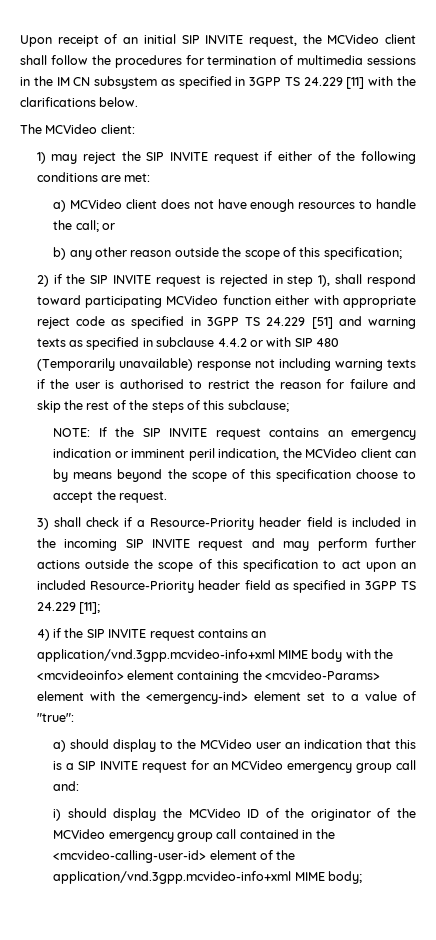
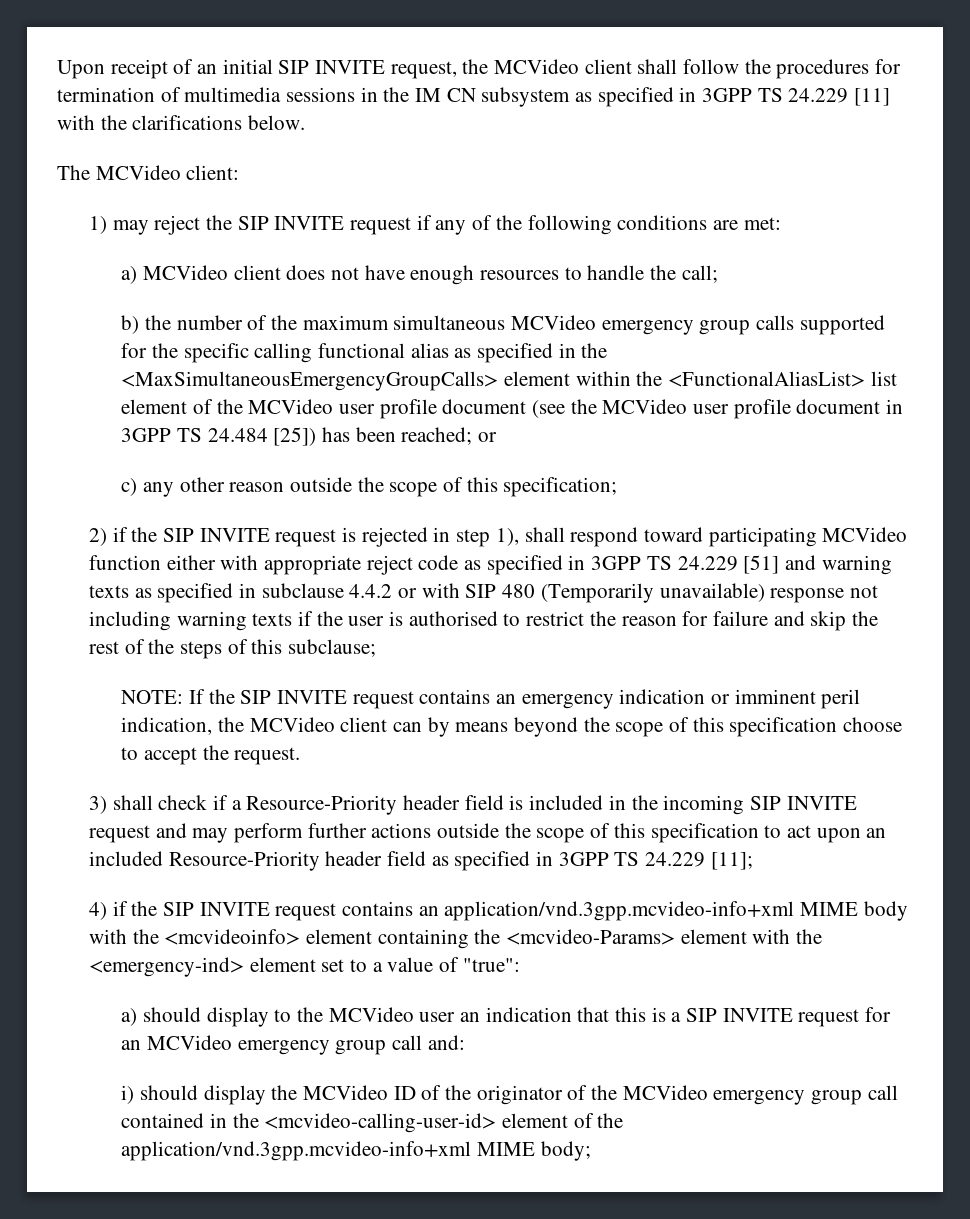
[277,151,312,161] either -> [435,220,467,235] any
(99, 226) none -> [121,315,885,335] [121,343,608,363] [121,371,897,391] [121,399,903,419] [121,427,473,446] // b) the number of the maximum simultaneous MCVideo emergency group calls supported for the specific calling functional alias as specified in the <MaxSimultaneousEmergencyGroupCalls> element within the <FunctionalAliasList> list element of the MCVideo user profile document (see the MCVideo user profile document in 3GPP TS 24.484 [25]) has been reached;
[53,247,67,260] b) -> [121,478,138,496] c)

